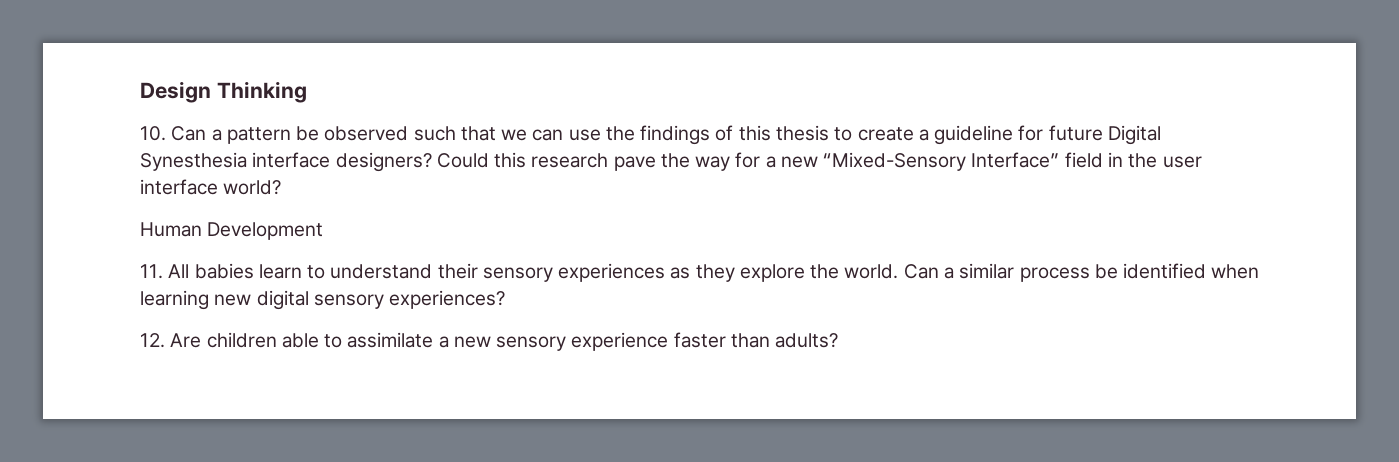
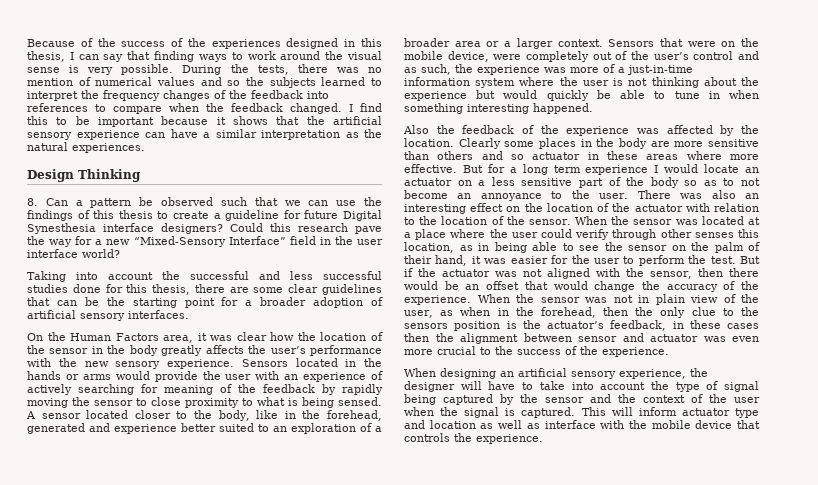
(140, 92) none -> [27,38,382,49] [27,51,382,62] [27,64,382,75] [27,77,382,88] [27,90,329,101] [27,103,382,114] [27,116,382,127] [27,129,382,140] [27,142,145,153] Because of the success of the experiences designed in this thesis, I can say that finding ways to work around the visual sense is very possible. During the tests, there was no mention of numerical values and so the subjects learned to interpret the frequency changes of the feedback into references to compare when the feedback changed. I find this to be important because it shows that the artificial sensory experience can have a similar interpretation as the natural experiences. //
[140,126,166,141] 10. -> [27,198,38,206] 8.
[140,222,324,240] [140,263,1260,282] [140,290,506,310] [140,332,839,351] Human Development // 11. All babies learn to understand their sensory experiences as they explore the world. Can a similar process be identified when learning new digital sensory experiences? // 12. Are children able to assimilate a new sensory experience faster than adults? -> [27,271,382,282] [27,284,382,295] [27,297,383,308] [27,310,189,321] [27,332,383,343] [27,345,383,356] [27,358,382,369] [27,371,383,382] [27,384,383,395] [27,397,382,408] [26,410,382,421] [27,423,382,434] [404,38,759,49] [404,51,759,62] [404,64,693,75] [404,77,759,88] [404,90,759,101] [404,103,593,114] [403,125,759,136] [404,138,759,149] [404,151,759,160] [404,164,759,175] [404,177,760,188] [404,190,759,201] [404,203,759,214] [404,216,760,225] [404,229,759,240] [404,242,760,253] [404,255,760,266] [404,268,759,279] [404,281,759,292] [404,294,759,305] [404,307,759,318] [404,320,759,331] [404,333,759,344] [404,346,669,357] [404,368,708,379] [404,381,759,392] [404,394,760,405] [404,407,759,418] [404,420,760,429] [404,433,543,444] Taking into account the successful and less successful studies done for this thesis, there are some clear guidelines that can be the starting point for a broader adoption of artificial sensory interfaces. // On the Human Factors area, it was clear how the location of the sensor in the body greatly affects the user’s performance with the new sensory experience. Sensors located in the hands or arms would provide the user with an experience of actively searching for meaning of the feedback by rapidly moving the sensor to close proximity to what is being sensed. A sensor located closer to the body, like in the forehead, generated and experience better suited to an exploration of a broader area or a larger context. Sensors that were on the mobile device, were completely out of the user’s control and as such, the experience was more of a just-in-time information system where the user is not thinking about the experience but would quickly be able to tune in when something interesting happened. // Also the feedback of the experience was affected by the location. Clearly some places in the body are more sensitive than others and so actuator in these areas where more effective. But for a long term experience I would locate an actuator on a less sensitive part of the body so as to not become an annoyance to the user. There was also an interesting effect on the location of the actuator with relation to the location of the sensor. When the sensor was located at a place where the user could verify through other senses this location, as in being able to see the sensor on the palm of their hand, it was easier for the user to perform the test. But if the actuator was not aligned with the sensor, then there would be an offset that would change the accuracy of the experience. When the sensor was not in plain view of the user, as when in the forehead, then the only clue to the sensors position is the actuator’s feedback, in these cases then the alignment between sensor and actuator was even more crucial to the success of the experience. // When designing an artificial sensory experience, the designer will have to take into account the type of signal being captured by the sensor and the context of the user when the signal is captured. This will inform actuator type and location as well as interface with the mobile device that controls the experience.

